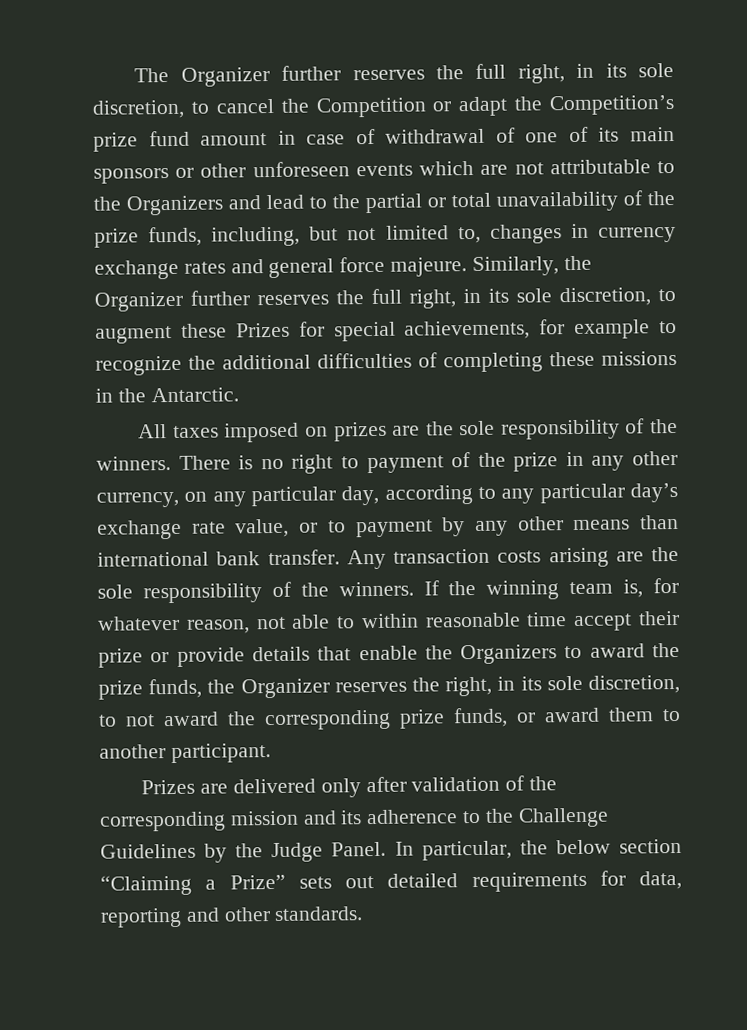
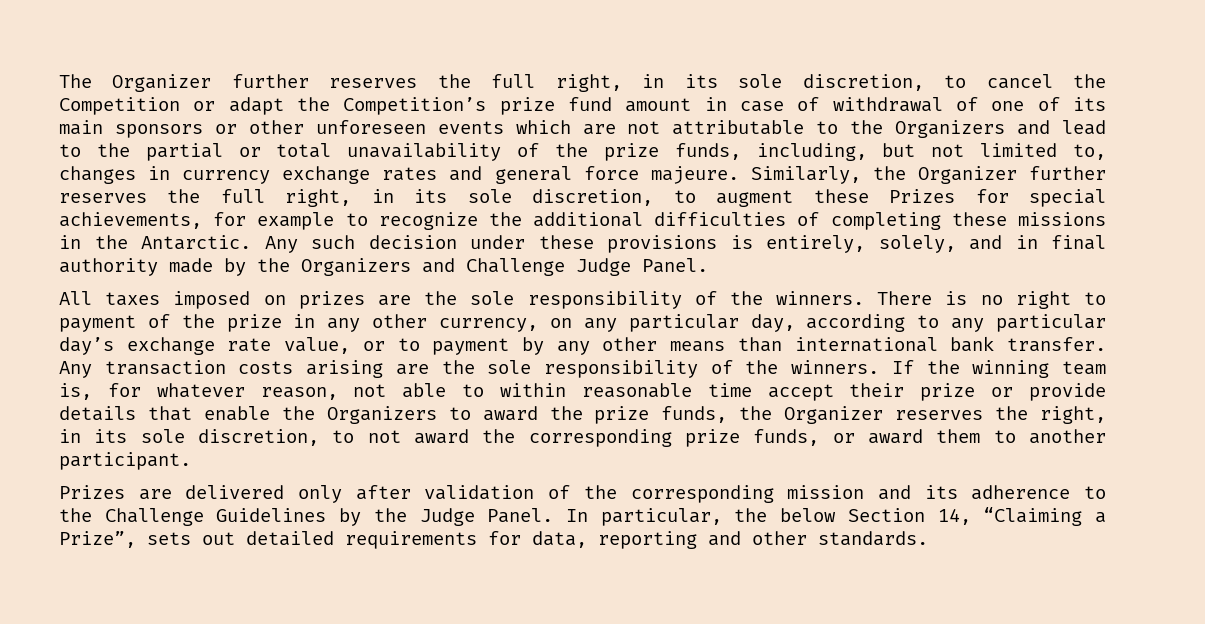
(239, 395) none -> [264,235,1106,253] [59,258,708,276] Any such decision under these provisions is entirely, solely, and in final authority made by the Organizers and Challenge Judge Panel.
[618,838,682,854] section -> [847,508,971,525] Section 14,
[229,874,286,890] Prize” -> [59,531,136,548] Prize”,

